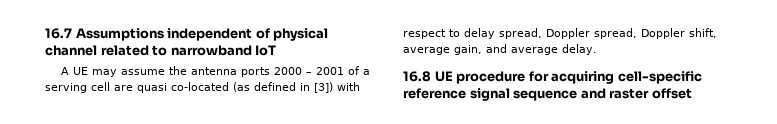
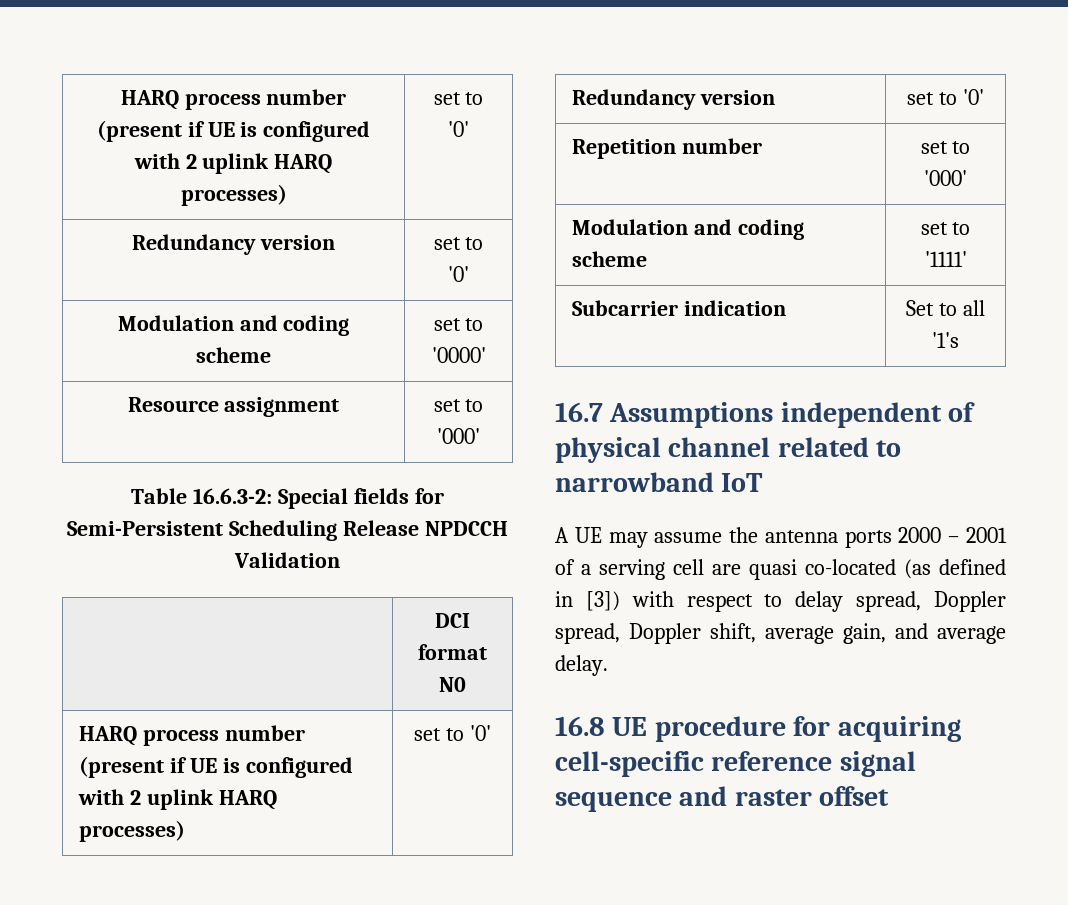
(45, 33) none -> [120,89,347,110] [96,120,371,142] [133,153,333,174] [180,184,287,206] [433,92,484,105] [448,121,469,137] [132,234,335,255] [433,237,484,250] [448,266,469,282] [117,315,350,336] [196,347,271,363] [433,318,484,331] [431,347,486,363] [127,397,340,417] [433,399,484,412] [437,428,480,444] [131,488,444,509] [67,520,508,541] [234,552,340,568] [435,613,470,628] [418,644,487,660] [439,677,466,692] [78,725,305,746] [78,756,353,778] [77,789,277,810] [78,820,185,842] [414,725,491,741] [571,89,775,110] [907,89,984,105] [571,138,762,159] [920,141,971,154] [924,170,967,186] [571,219,804,240] [571,251,647,267] [920,222,971,235] [924,251,967,267] [571,300,786,316] [906,300,985,316] [932,332,959,348] HARQ process number (present if UE is configured with 2 uplink HARQ processes) | set to '0' // Redundancy version | set to '0' // Modulation and coding scheme | set to '0000' // Resource assignment | set to '000' // Table 16.6.3-2: Special fields for Semi-Persistent Scheduling Release NPDCCH Validation // | DCI format N0 // HARQ process number (present if UE is configured with 2 uplink HARQ processes) | set to '0' // Redundancy version | set to '0' // Repetition number | set to '000' // Modulation and coding scheme | set to '1111' // Subcarrier indication | Set to all '1's //

